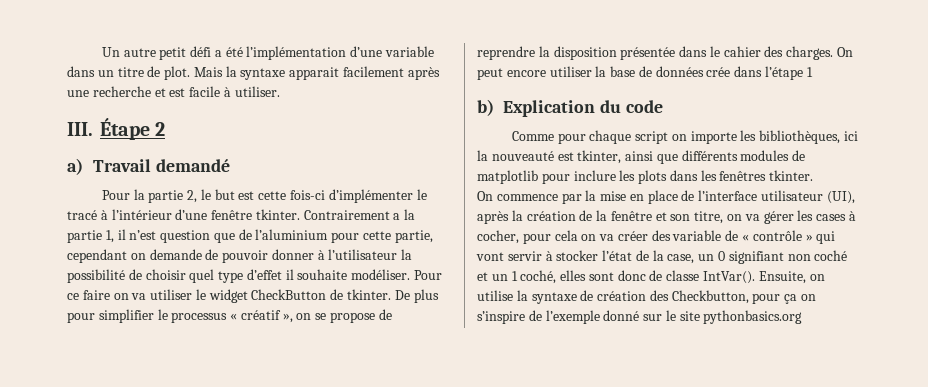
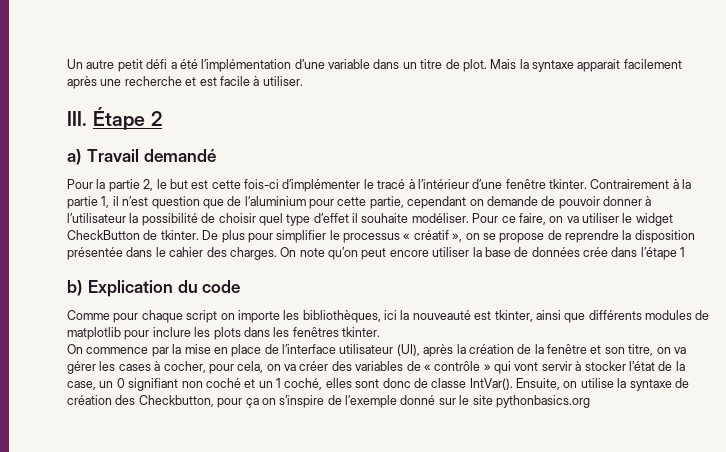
[393,213,401,220] a -> [672,179,679,189] à
[82,290,110,300] faire -> [518,213,546,225] faire,
(854, 52) none -> [299,247,358,260] note qu’on
[554,230,578,241] cela -> [237,361,264,373] cela,
[672,230,722,241] variable -> [355,361,404,371] variables

